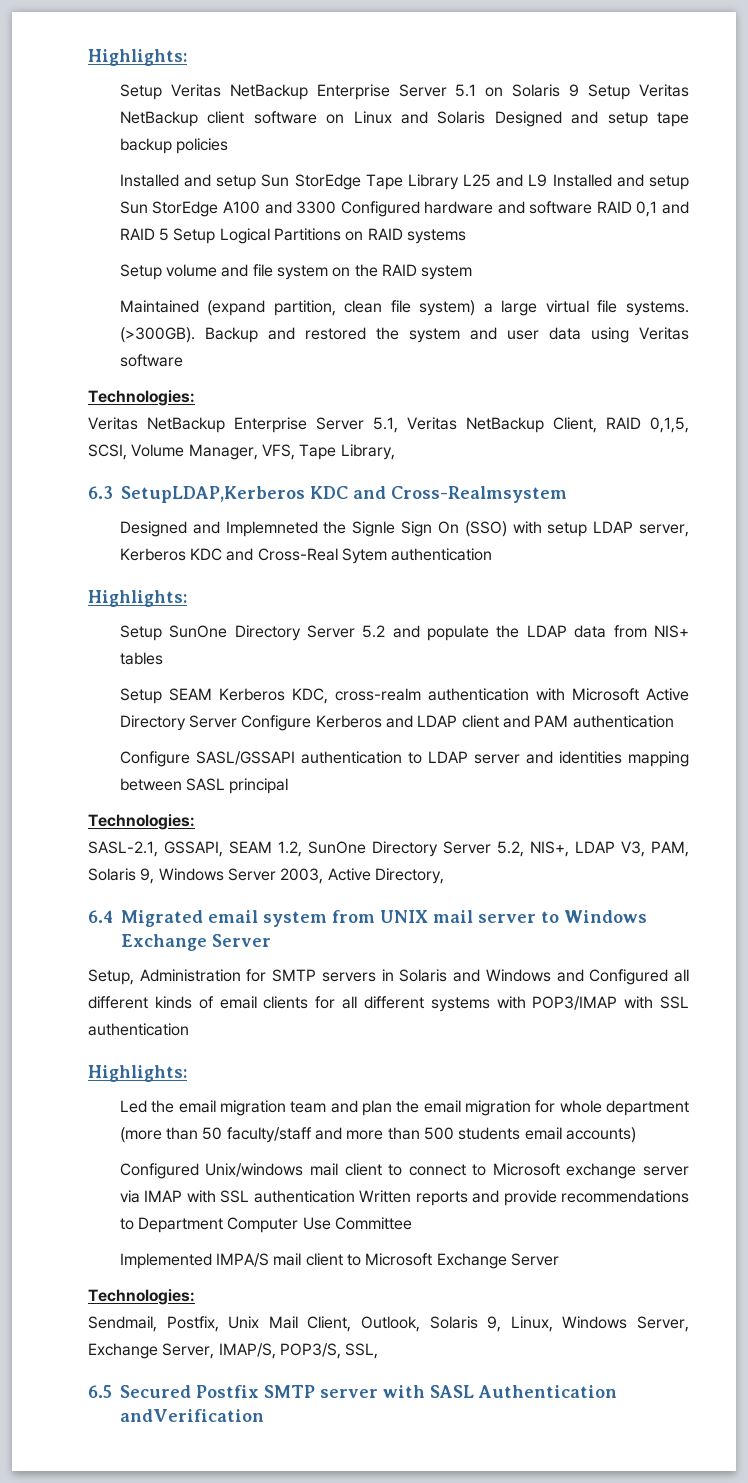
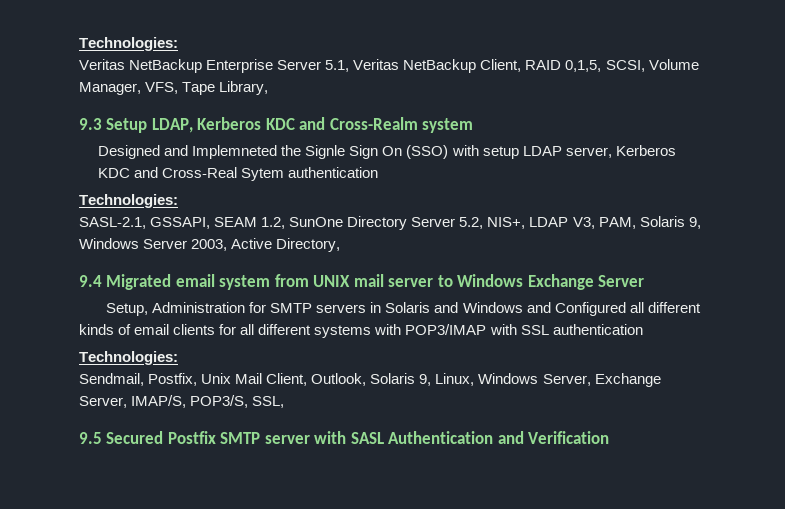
[88,49,187,66] [119,84,689,100] [119,111,689,127] [119,138,229,154] [119,174,690,190] [119,201,690,217] [119,228,467,244] [119,264,473,280] [119,300,689,316] [119,327,689,343] [119,354,183,367] Highlights: // Setup Veritas NetBackup Enterprise Server 5.1 on Solaris 9 Setup Veritas NetBackup client software on Linux and Solaris Designed and setup tape backup policies // Installed and setup Sun StorEdge Tape Library L25 and L9 Installed and setup Sun StorEdge A100 and 3300 Configured hardware and software RAID 0,1 and RAID 5 Setup Logical Partitions on RAID systems // Setup volume and file system on the RAID system // Maintained (expand partition, clean file system) a large virtual file systems. (>300GB). Backup and restored the system and user data using Veritas software // -> (79, 44) none
[88,486,567,503] 6.3 SetupLDAP,Kerberos KDC and Cross-Realmsystem -> [79,117,474,133] 9.3 Setup LDAP, Kerberos KDC and Cross-Realm system
[88,590,187,607] [119,625,689,641] [119,652,163,665] [119,688,690,704] [119,715,674,731] [119,751,690,767] [119,778,289,794] // Highlights: // Setup SunOne Directory Server 5.2 and populate the LDAP data from NIS+ tables // Setup SEAM Kerberos KDC, cross-realm authentication with Microsoft Active Directory Server Configure Kerberos and LDAP client and PAM authentication // Configure SASL/GSSAPI authentication to LDAP server and identities mapping between SASL principal -> (379, 172) none
[88,910,113,923] 6.4 -> [79,275,102,287] 9.4
[88,1065,187,1082] [119,1100,689,1116] [119,1127,637,1143] [119,1163,689,1179] [119,1190,690,1206] [119,1217,413,1233] [119,1253,560,1269] // Highlights: // Led the email migration team and plan the email migration for whole department (more than 50 faculty/staff and more than 500 students email accounts) // Configured Unix/windows mail client to connect to Microsoft exchange server via IMAP with SSL authentication Written reports and provide recommendations to Department Computer Use Committee // Implemented IMPA/S mail client to Microsoft Exchange Server -> (643, 329) none
[88,1385,112,1398] 6.5 -> [79,432,102,444] 9.5
[120,1409,264,1422] andVerification -> [497,431,610,444] and Verification

